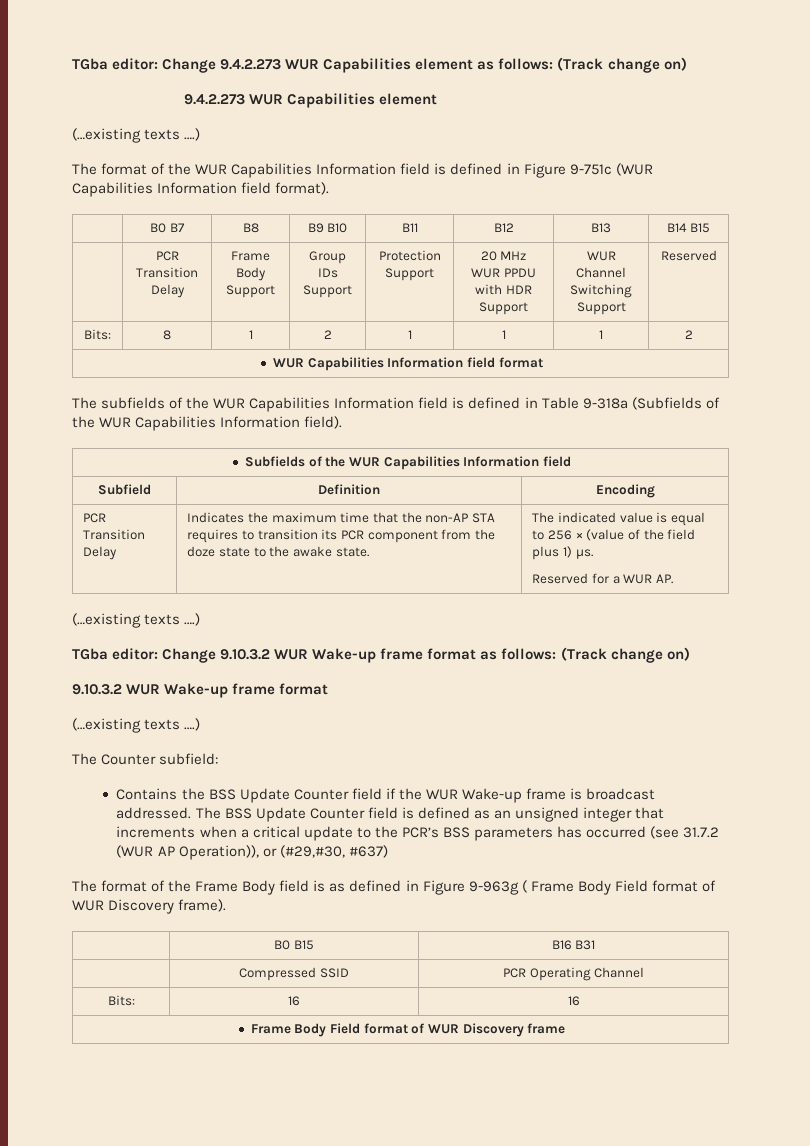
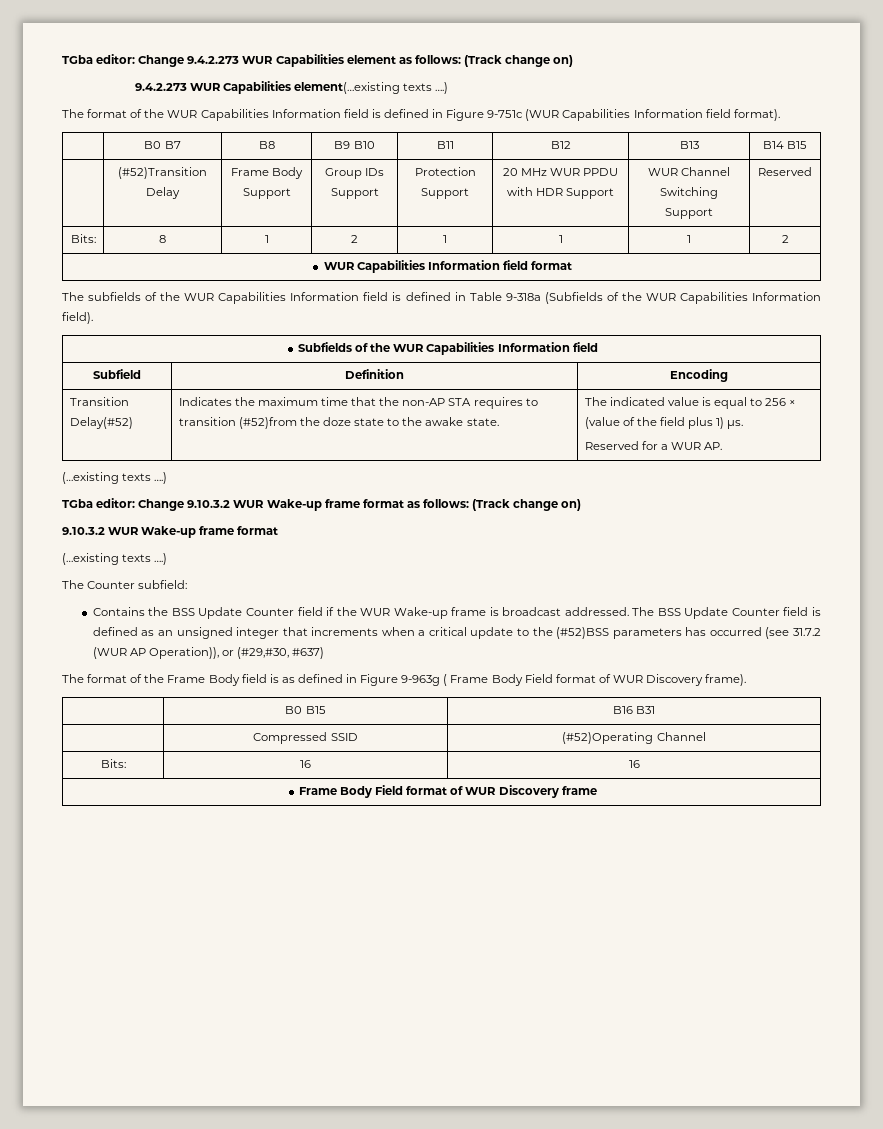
[378,93,437,105] [72,128,141,143] element // (…existing -> [293,82,400,94] element(…existing
[155,251,179,261] [136,267,198,278] PCR Transition -> [118,167,207,179] (#52)Transition
[83,513,107,523] [83,529,146,540] [83,546,118,560] PCR Transition Delay -> [69,397,129,406] [69,417,133,429] Transition Delay(#52)
[321,529,472,543] its PCR component from -> [238,417,297,429] (#52)from
[401,827,470,838] PCR’s BSS -> [556,627,610,639] (#52)BSS
[502,967,591,981] PCR Operating -> [562,732,654,744] (#52)Operating

